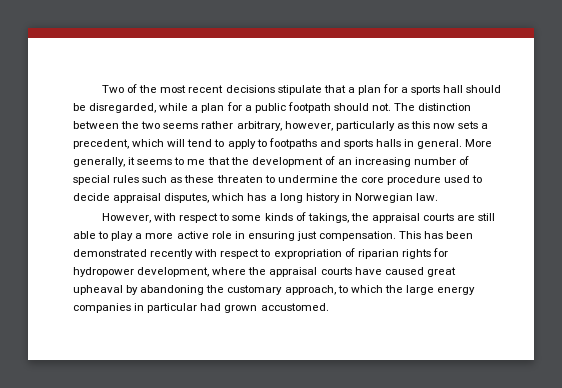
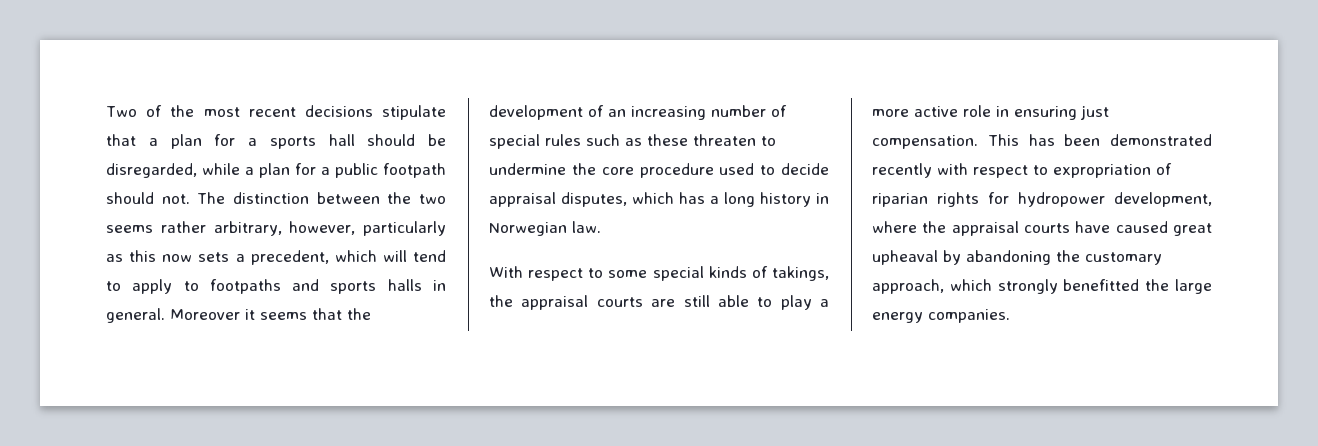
[465,139,493,147] [73,157,206,167] More generally, it seems to me -> [170,309,307,320] Moreover it seems
[101,213,177,223] However, with -> [489,266,523,278] With
(262, 218) none -> [652,266,704,281] special
[337,285,476,295] [73,303,329,313] to which the large energy companies in particular had grown accustomed. -> [949,279,1212,294] [872,309,1010,323] which strongly benefitted the large energy companies.

